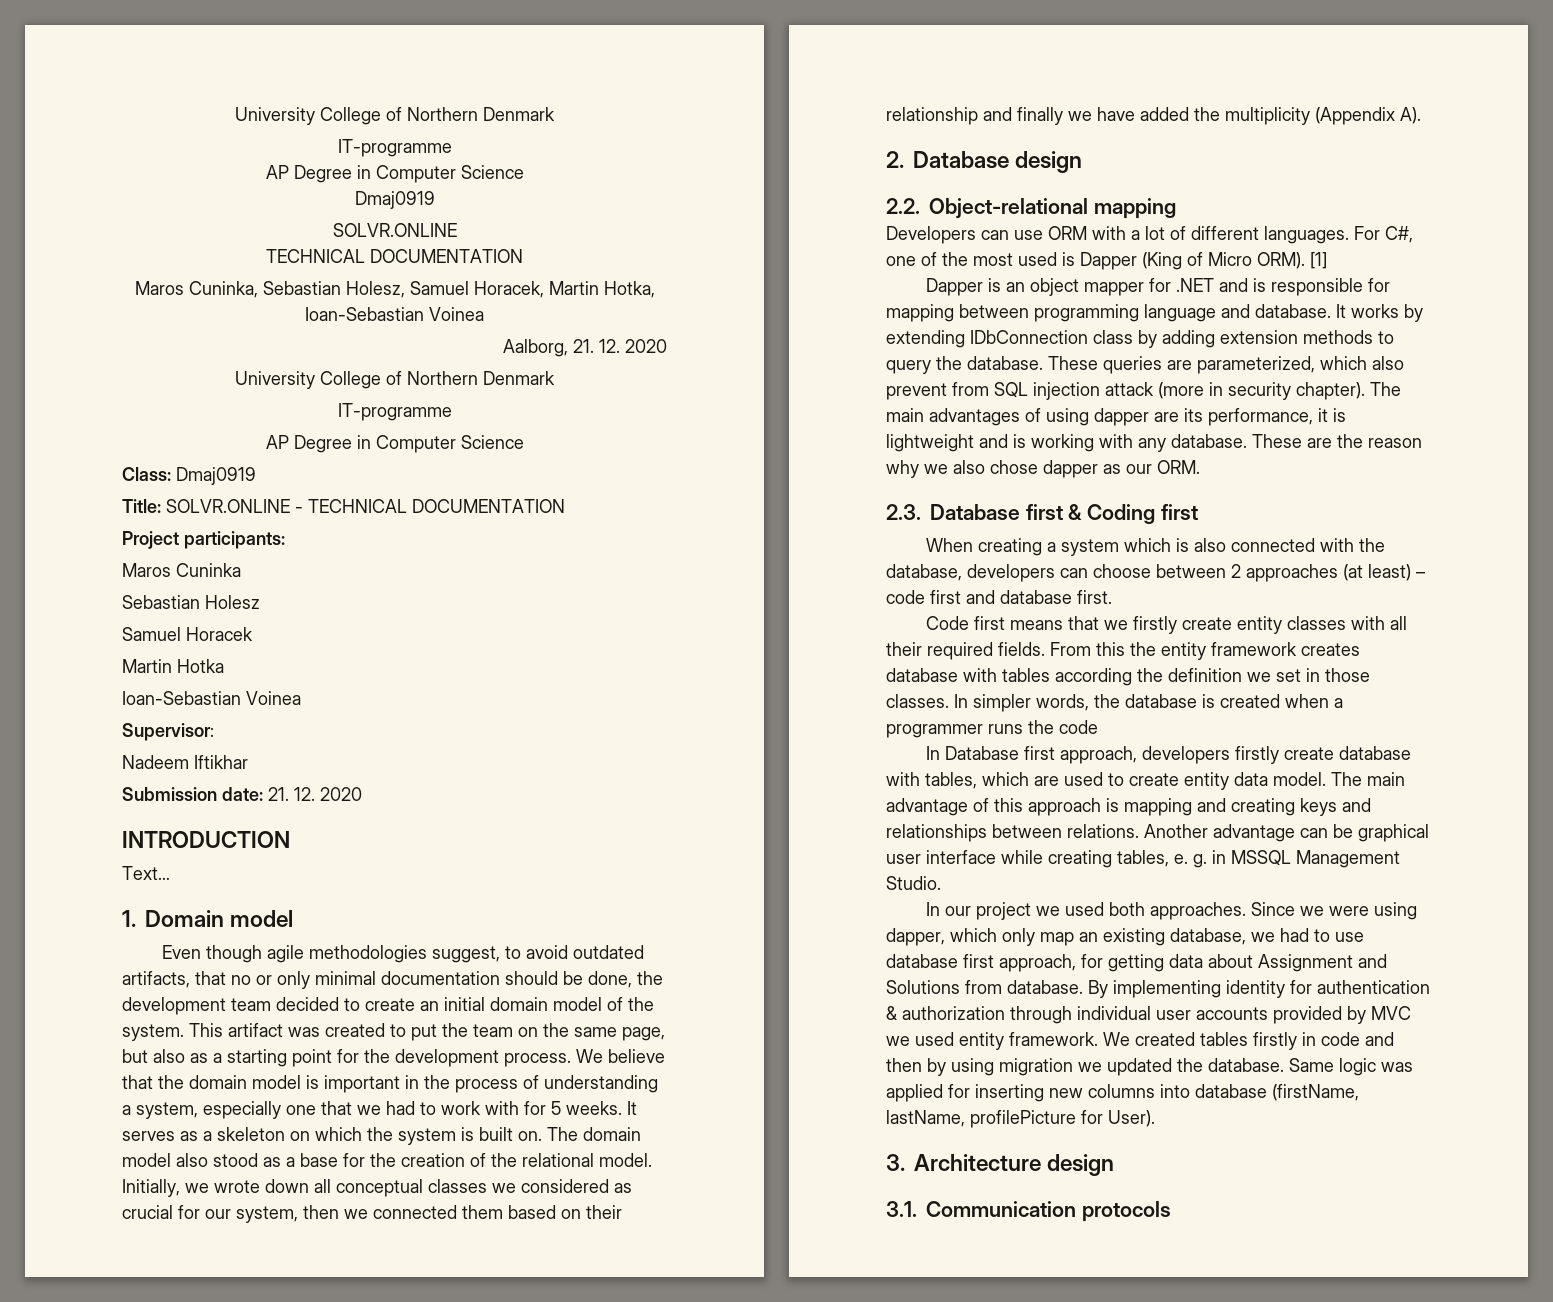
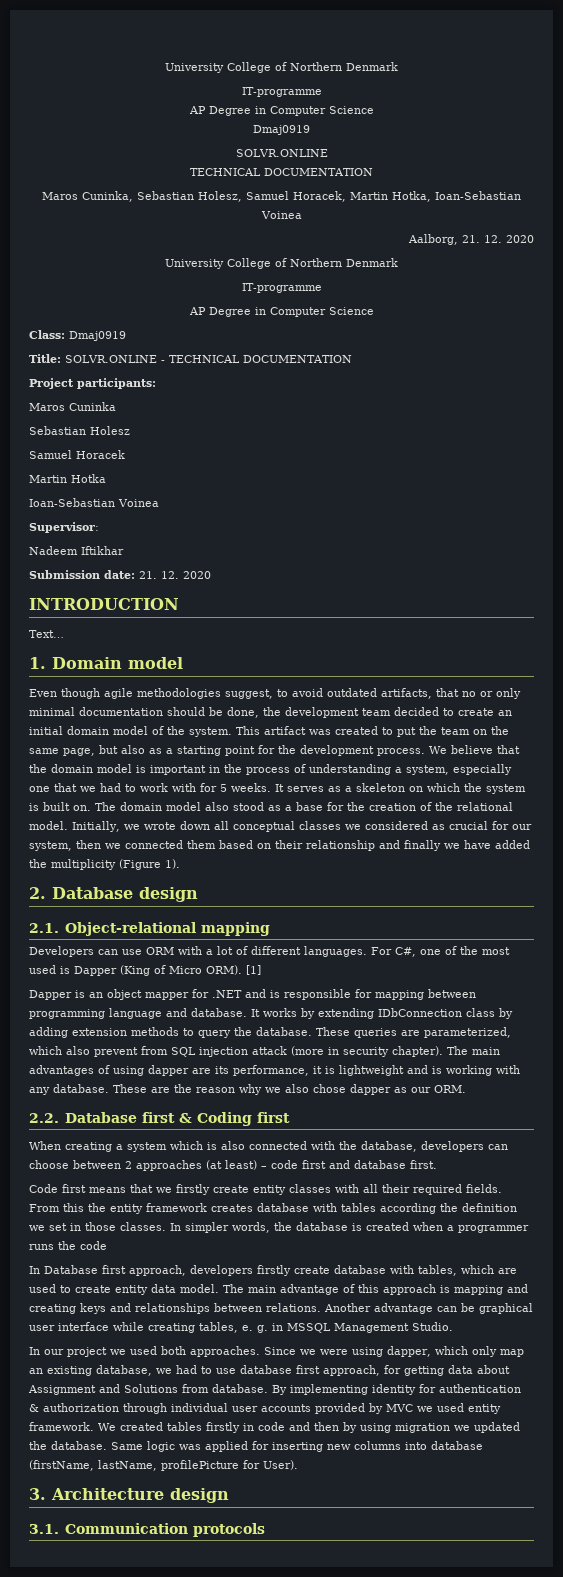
[1315,107,1421,125] (Appendix A). -> [119,859,180,870] (Figure 1).
[886,198,920,214] 2.2. -> [29,923,59,933] 2.1.
[886,504,921,520] 2.3. -> [29,1113,59,1123] 2.2.

